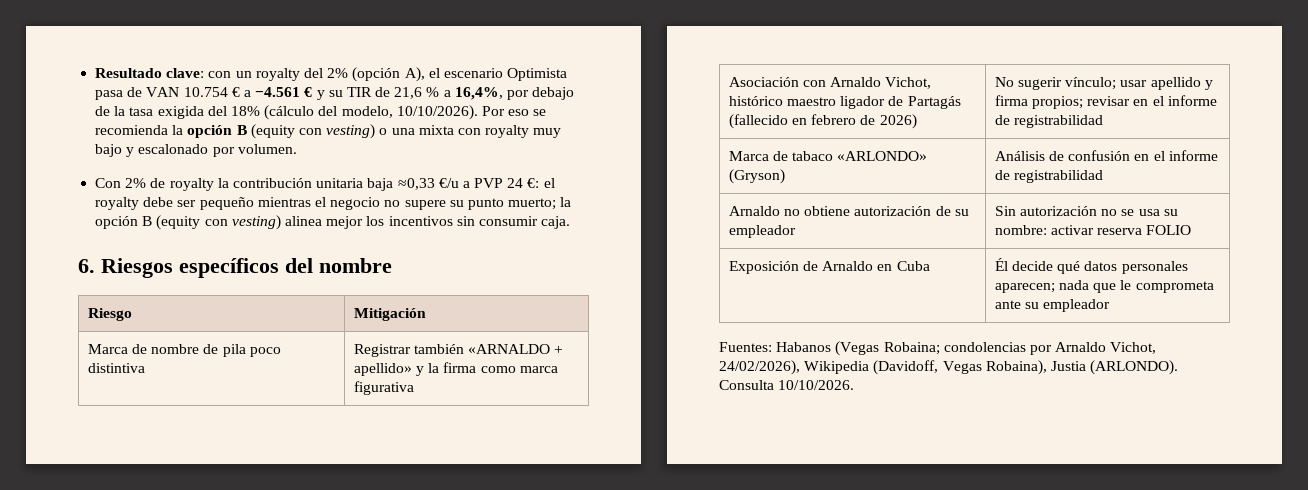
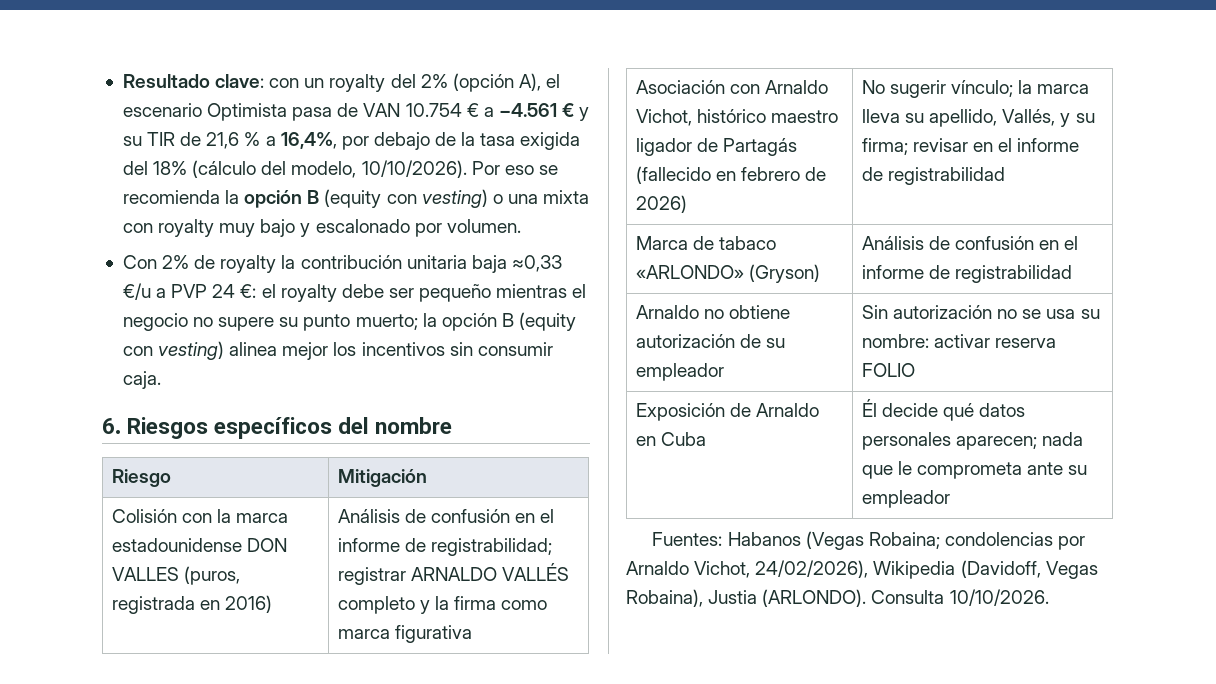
[87,344,281,357] [87,363,145,373] [353,344,564,357] [353,363,412,376] Marca de nombre de pila poco distintiva | Registrar también «ARNALDO + apellido» -> [111,509,289,523] [111,538,287,552] [111,566,240,585] [111,595,273,614] [337,509,555,523] [337,538,553,556] [337,562,570,585] [337,596,415,614] Colisión con la marca estadounidense DON VALLES (puros, registrada en 2016) | Análisis de confusión en el informe de registrabilidad; registrar ARNALDO VALLÉS completo
[1120,77,1213,90] [994,95,1083,109] usar apellido y firma propios; -> [1018,80,1090,94] [861,109,1095,127] [861,138,908,155] la marca lleva su apellido, Vallés, y su firma;

